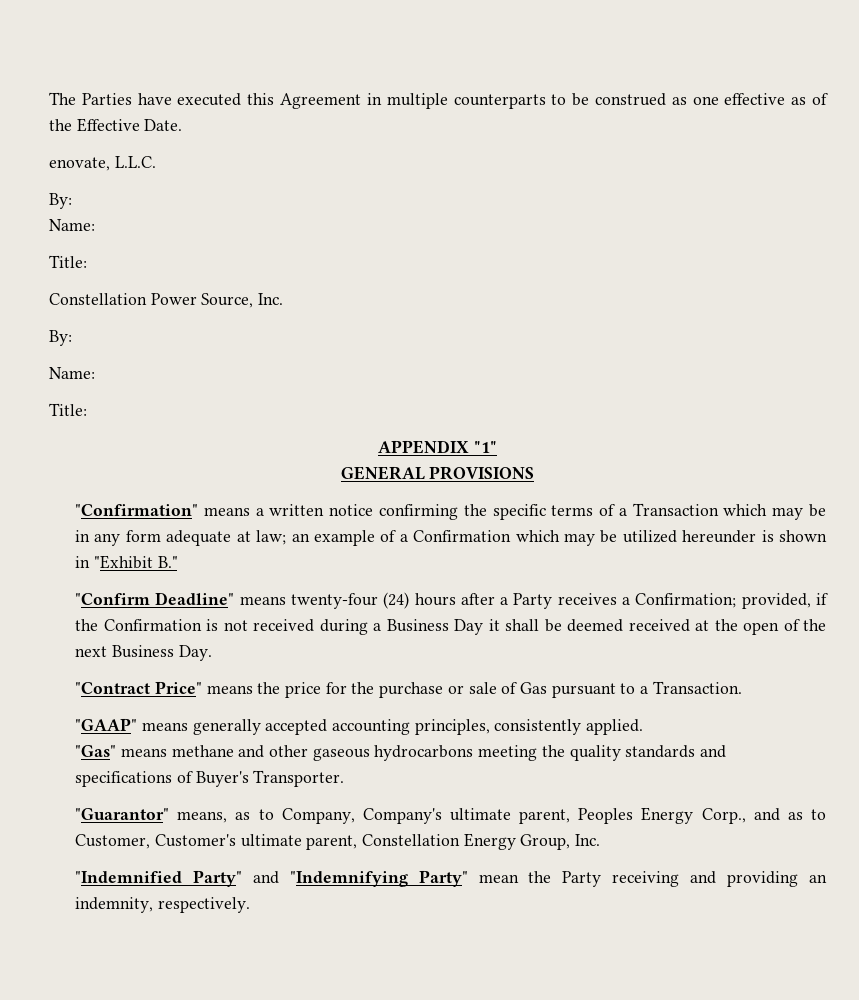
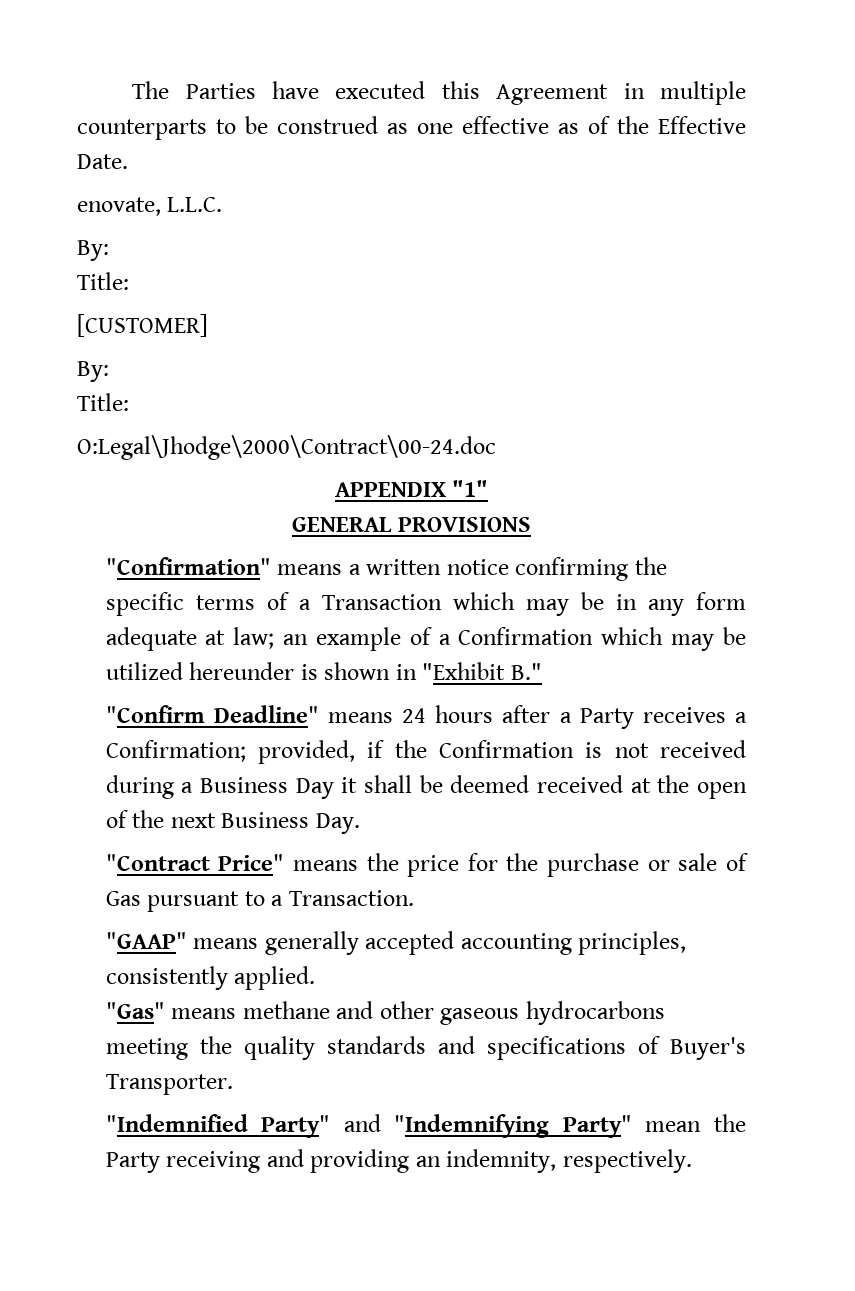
[49,219,95,231] [49,255,87,268] [49,293,284,308] [49,330,72,346] [49,367,95,379] [49,403,87,416] Name: // Title: // Constellation Power Source, Inc. // By: // Name: // Title: -> [77,272,129,290] [77,314,208,337] [77,361,109,382] [77,393,129,411] [77,435,496,460] Title: // [CUSTOMER] // By: // Title: // O:Legal\Jhodge\2000\Contract\00-24.doc
[290,592,410,609] twenty-four (24) -> [402,708,427,723] 24
[75,807,826,824] [75,833,601,850] // "Guarantor" means, as to Company, Company's ultimate parent, Peoples Energy Corp., and as to Customer, Customer's ultimate parent, Constellation Energy Group, Inc. -> (233, 1084) none

